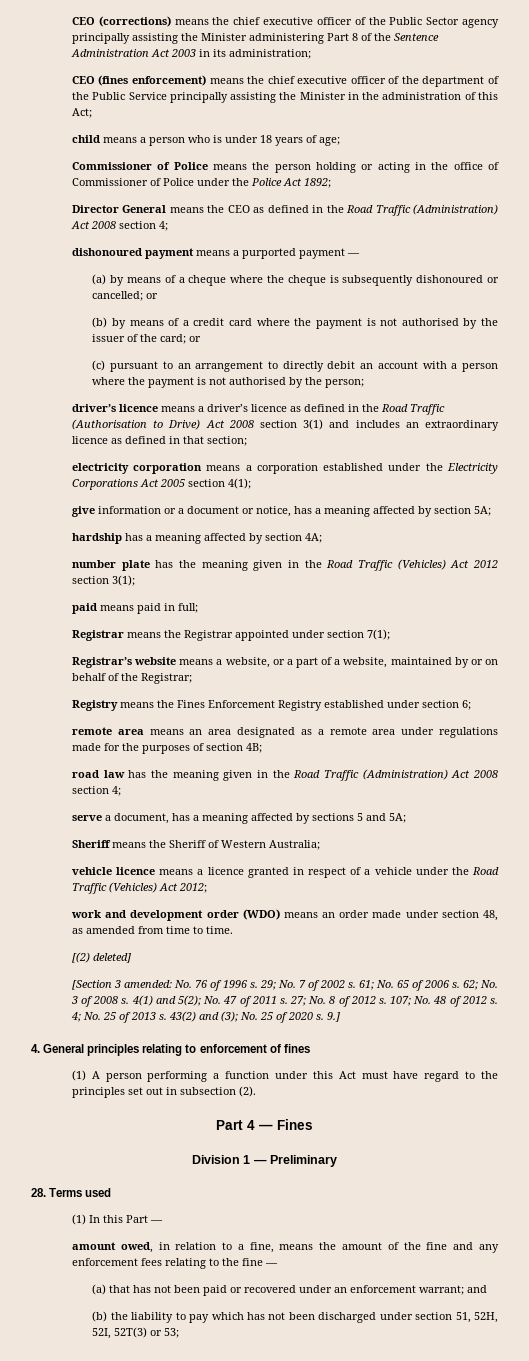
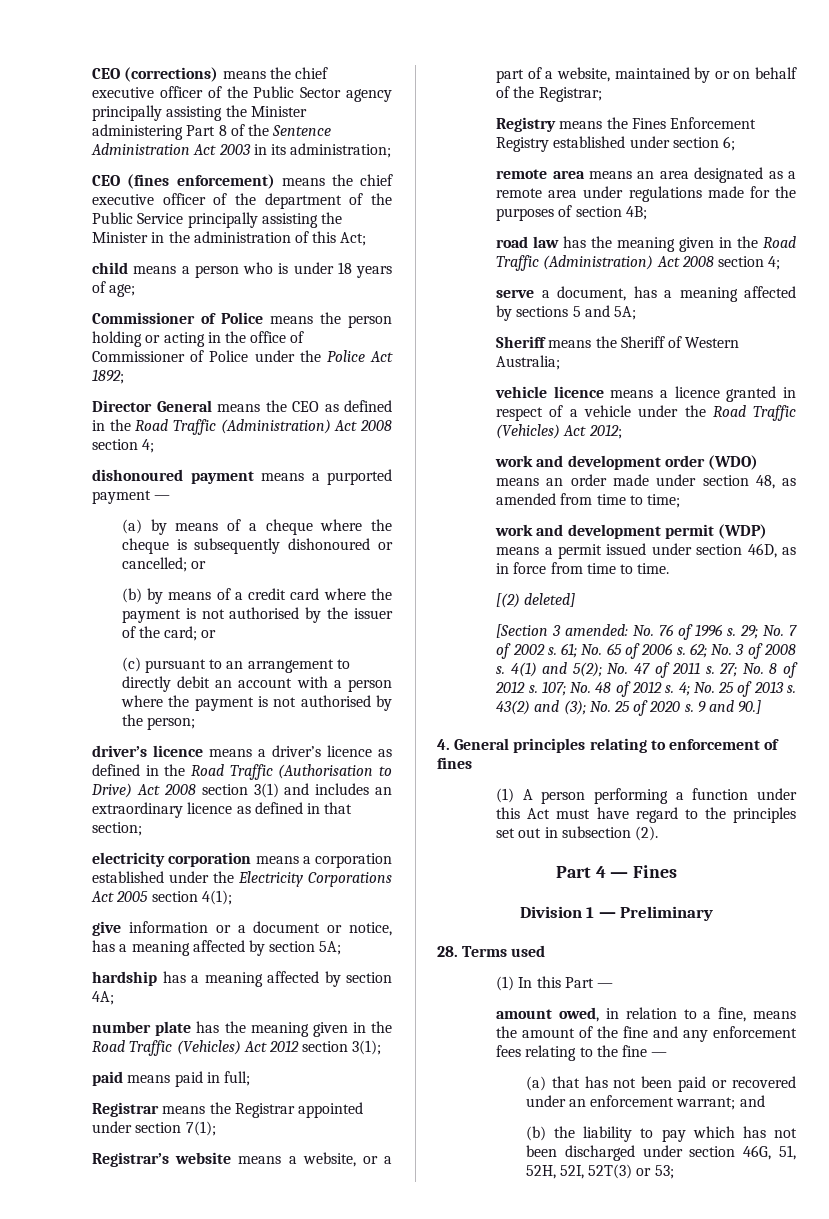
(203, 930) none -> [646,494,680,508] [495,524,767,539] [496,543,796,559] [496,562,633,574] time; // work and development permit (WDP) means a permit issued under section 46D, as in force from time to
[326,1012,340,1022] 9.] -> [697,700,762,714] 9 and 90.]
(453, 1316) none -> [743,1145,772,1160] 46G,

